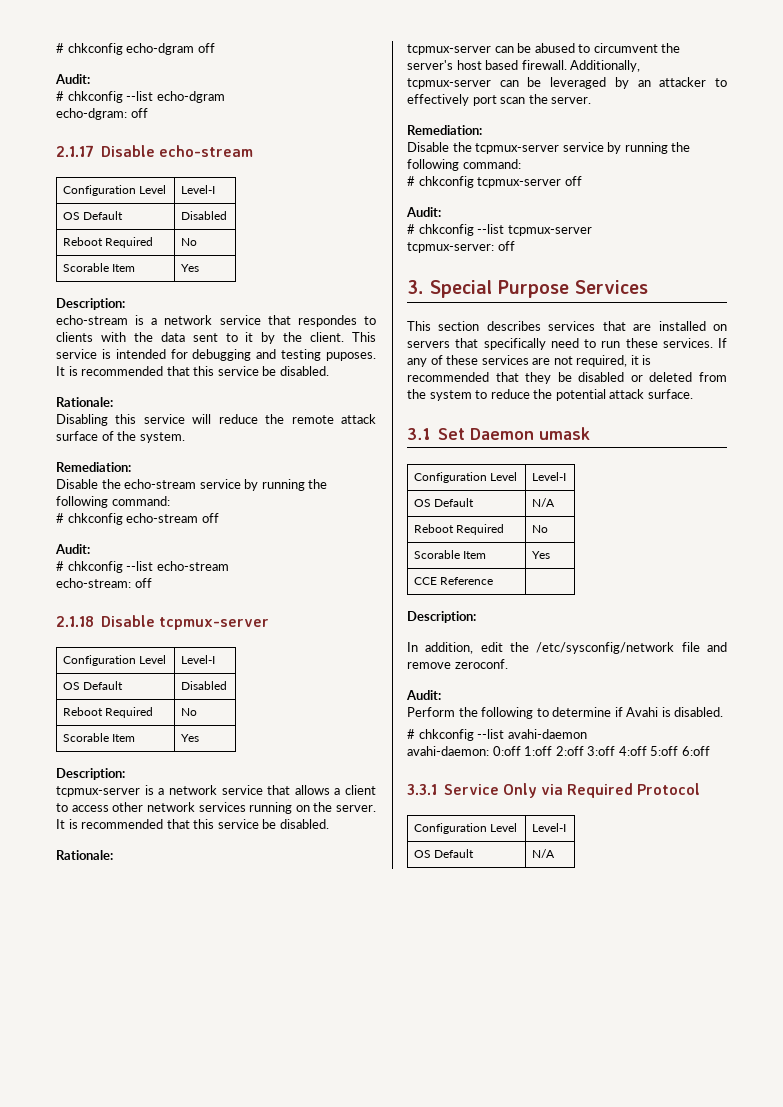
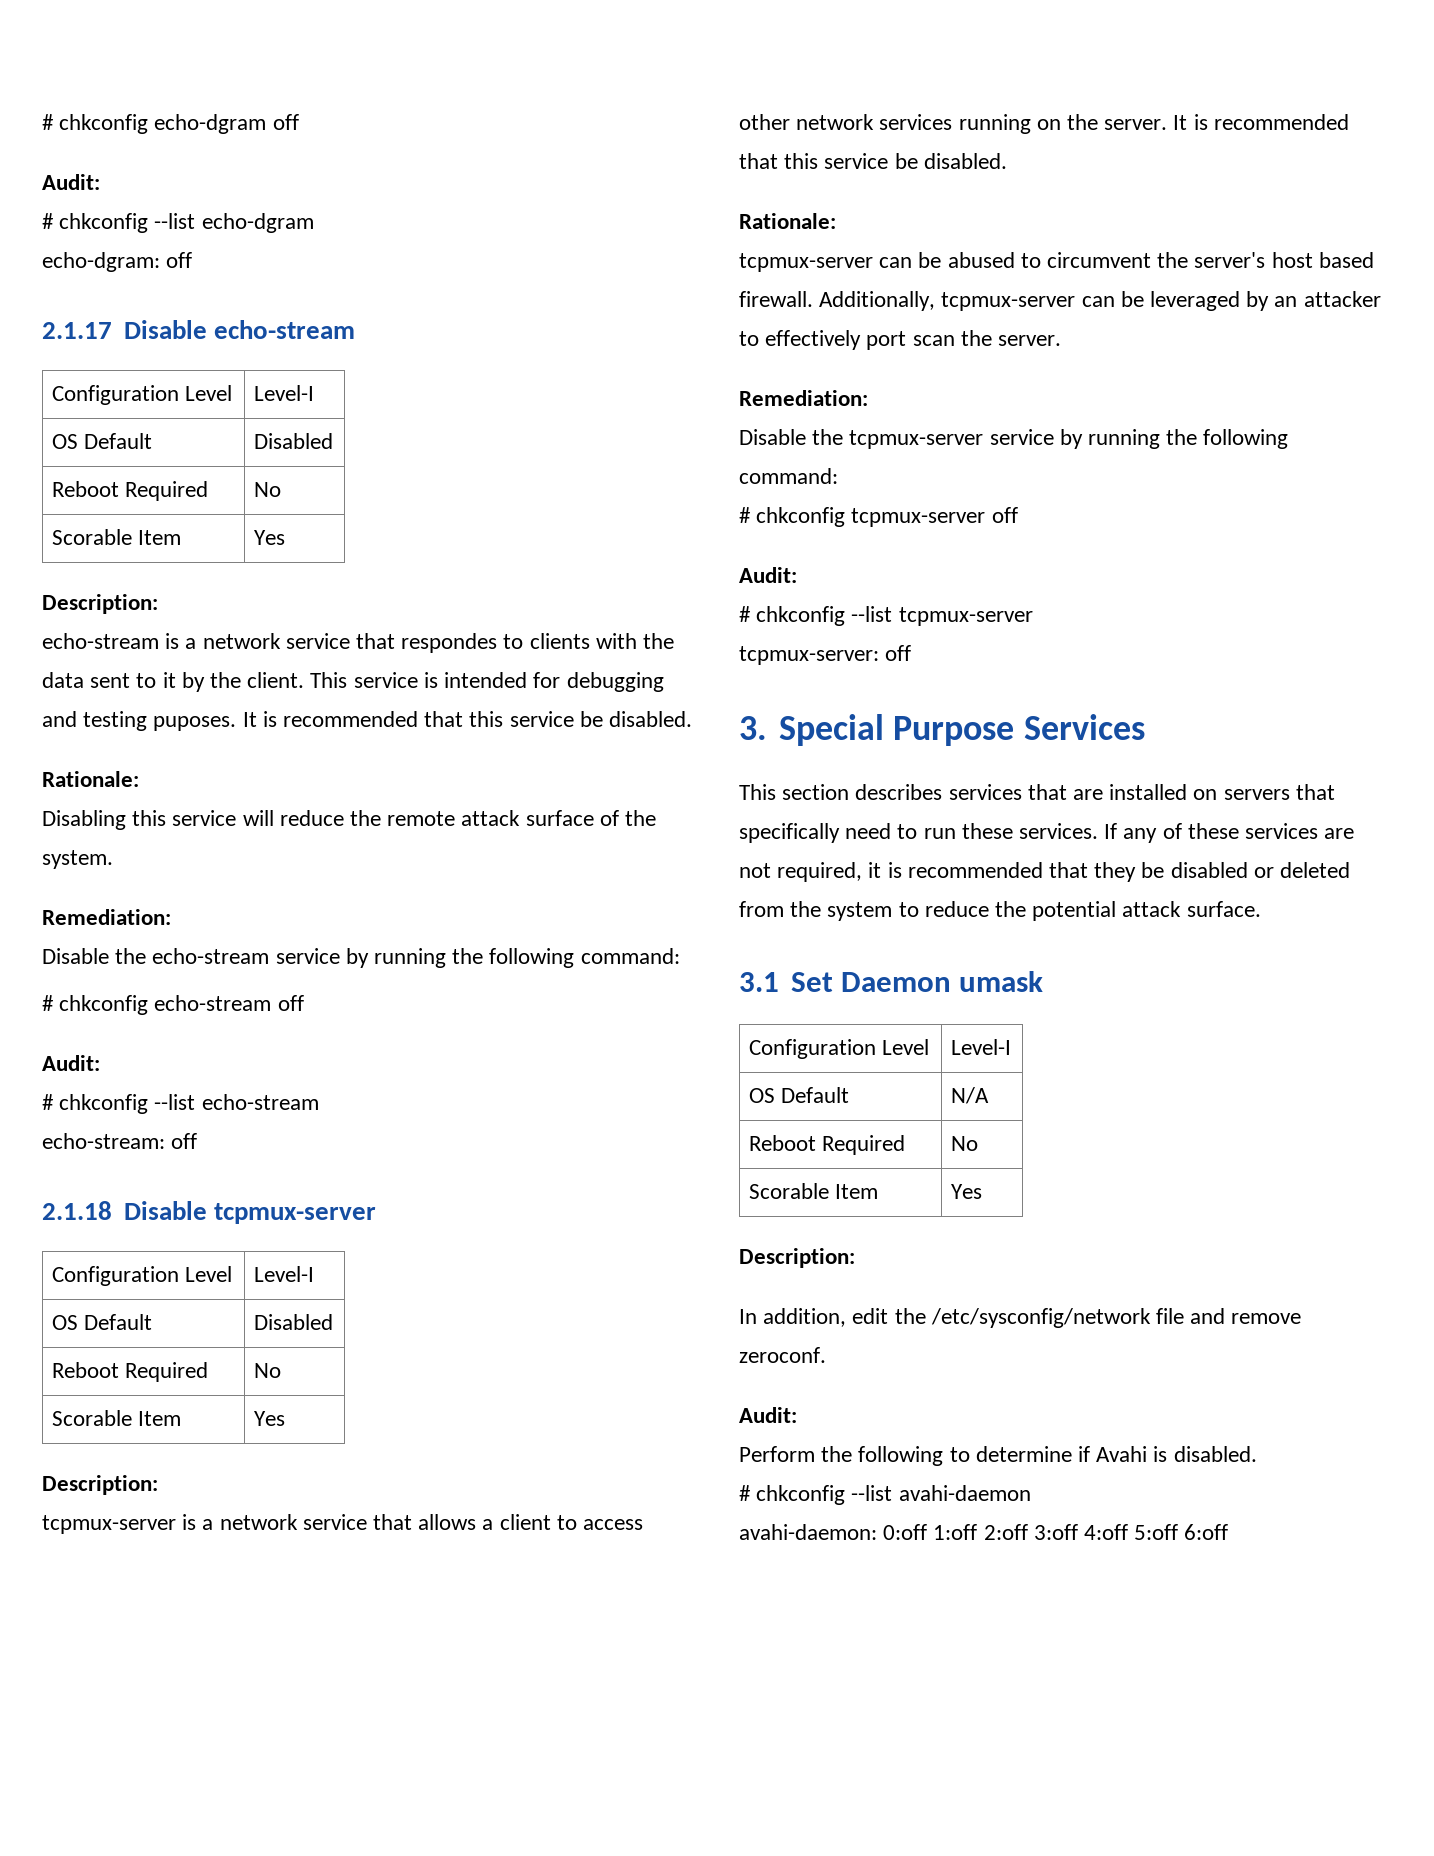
[413,577,494,585] // CCE Reference | -> (982, 1191) none
[407,783,701,798] [413,823,518,834] [531,823,566,832] [413,849,475,858] [531,849,555,858] // 3.3.1 Service Only via Required Protocol // Configuration Level | Level-I // OS Default | N/A -> (1229, 1532) none

